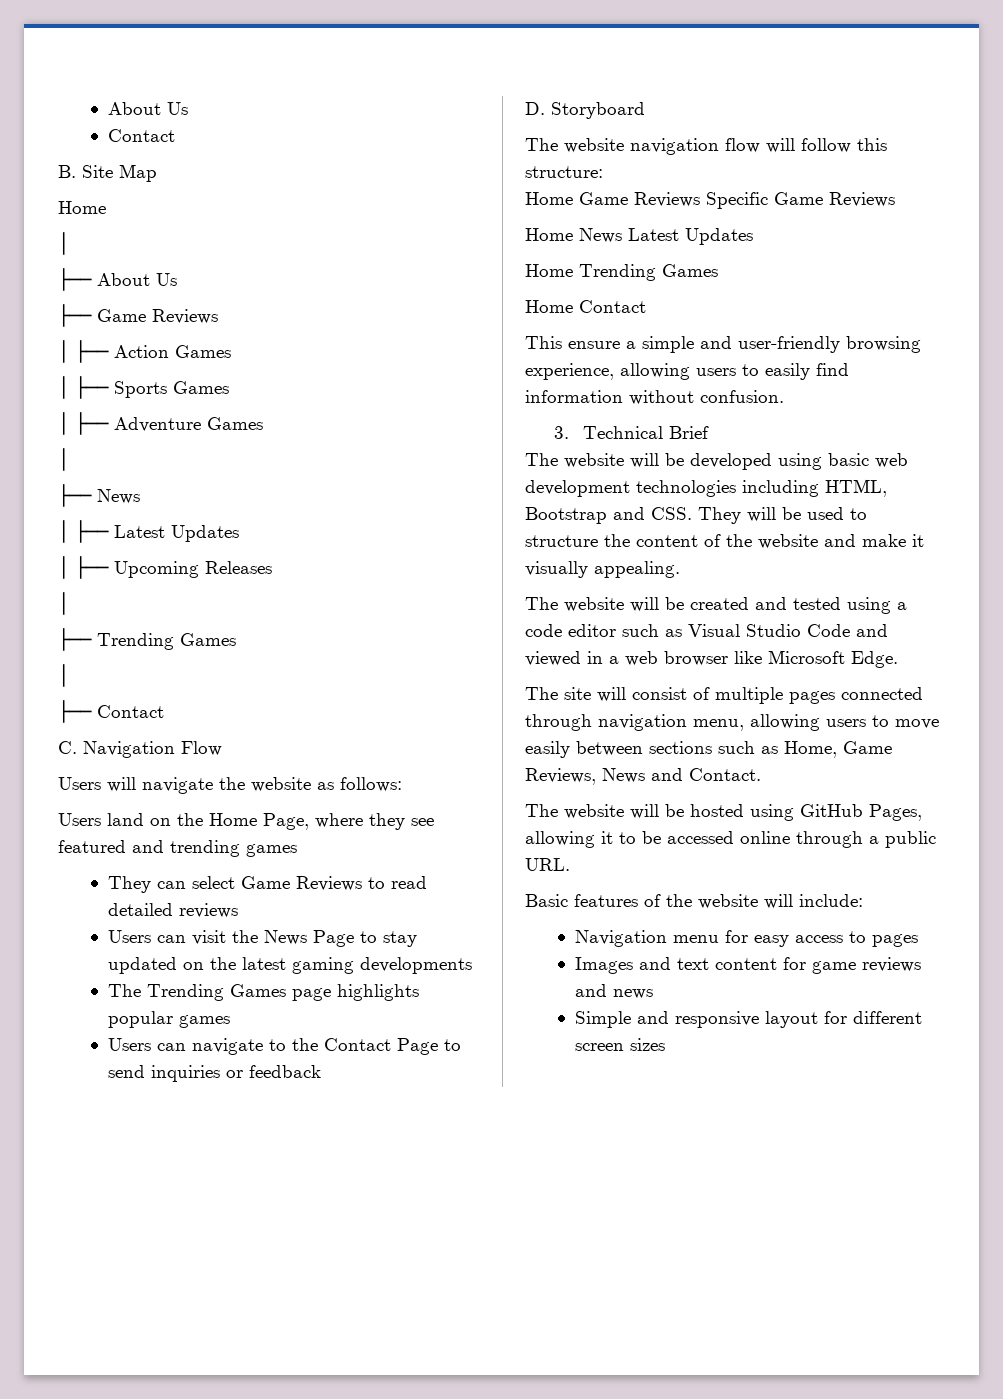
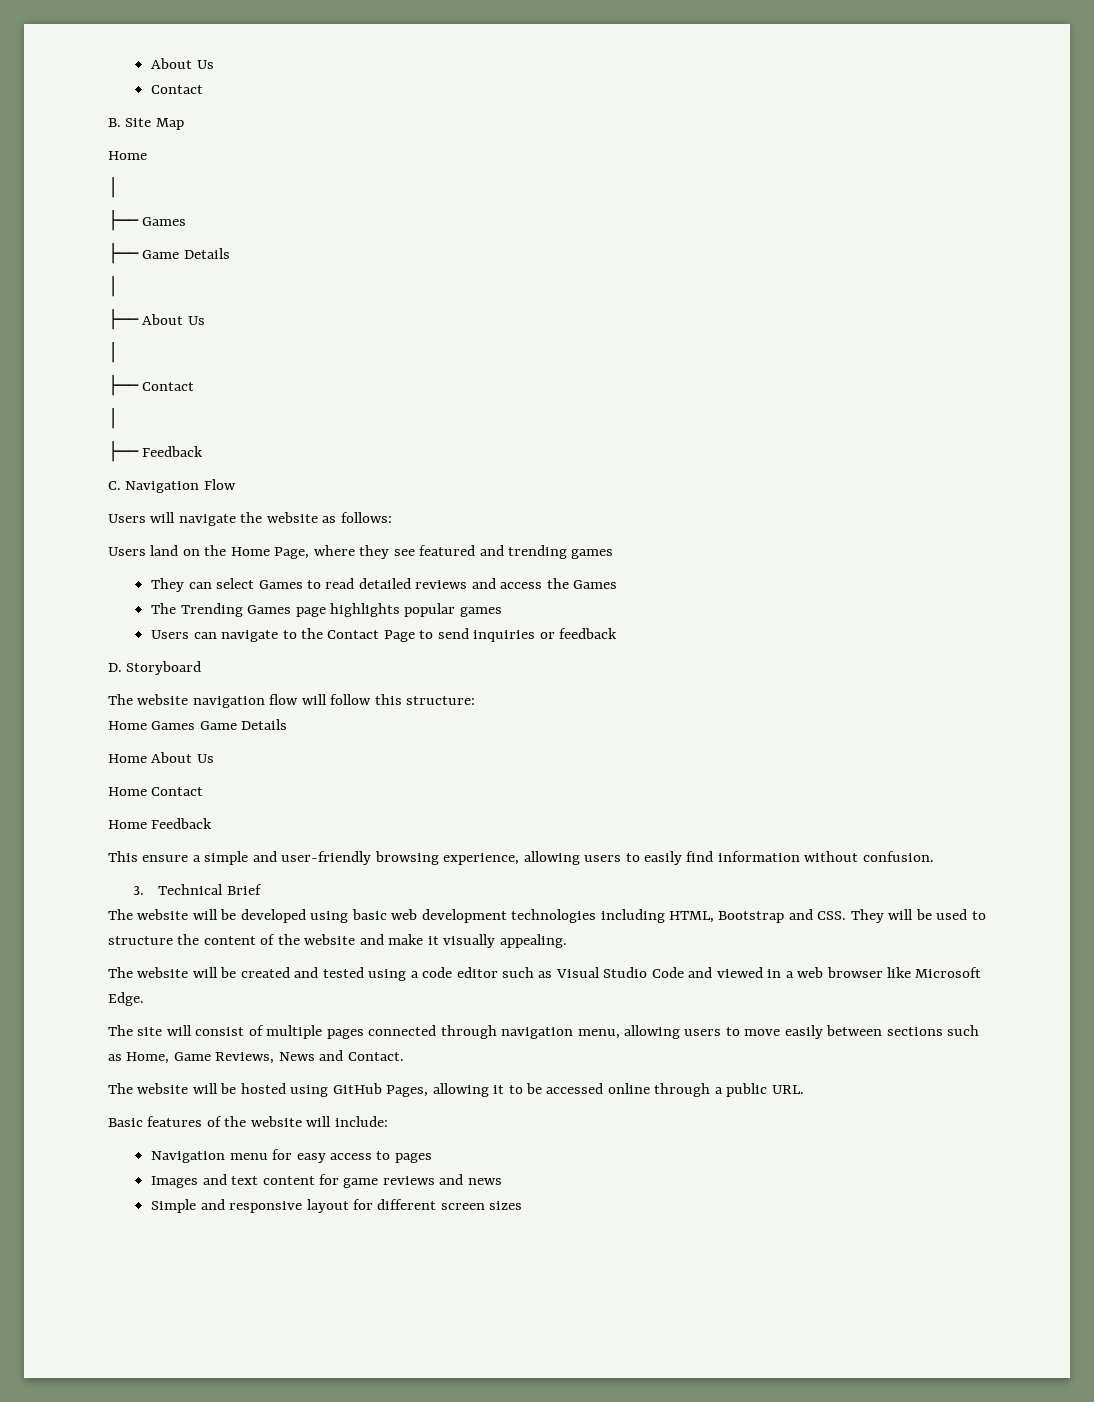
[97,273,177,286] About Us -> [142,217,187,226] Games
[152,309,218,324] [58,340,231,363] [58,376,229,399] [58,412,263,435] [58,448,69,471] [58,484,140,507] [58,520,239,543] [58,556,272,579] [58,592,69,615] [58,628,236,651] Reviews // │ ├── Action Games // │ ├── Sports Games // │ ├── Adventure Games // │ // ├── News // │ ├── Latest Updates // │ ├── Upcoming Releases // │ // ├── Trending Games -> [183,248,230,259] [108,276,118,297] [108,309,205,330] Details // │ // ├── About Us
(164, 711) none -> [108,408,118,429] [108,441,204,462] // │ // ├── Feedback
[240,876,362,891] Game Reviews -> [258,580,303,589] Games
[107,930,417,947] [107,957,472,974] // Users can visit the News Page to stay updated on the latest gaming developments -> [471,578,618,589] and access the Games
[579,192,895,209] [525,228,753,245] [525,264,718,281] Game Reviews Specific Game Reviews // Home News Latest Updates // Home Trending Games -> [151,719,288,730] [108,752,214,763] Games Game Details // Home About Us
(646, 306) none -> [108,818,213,829] // Home Feedback

